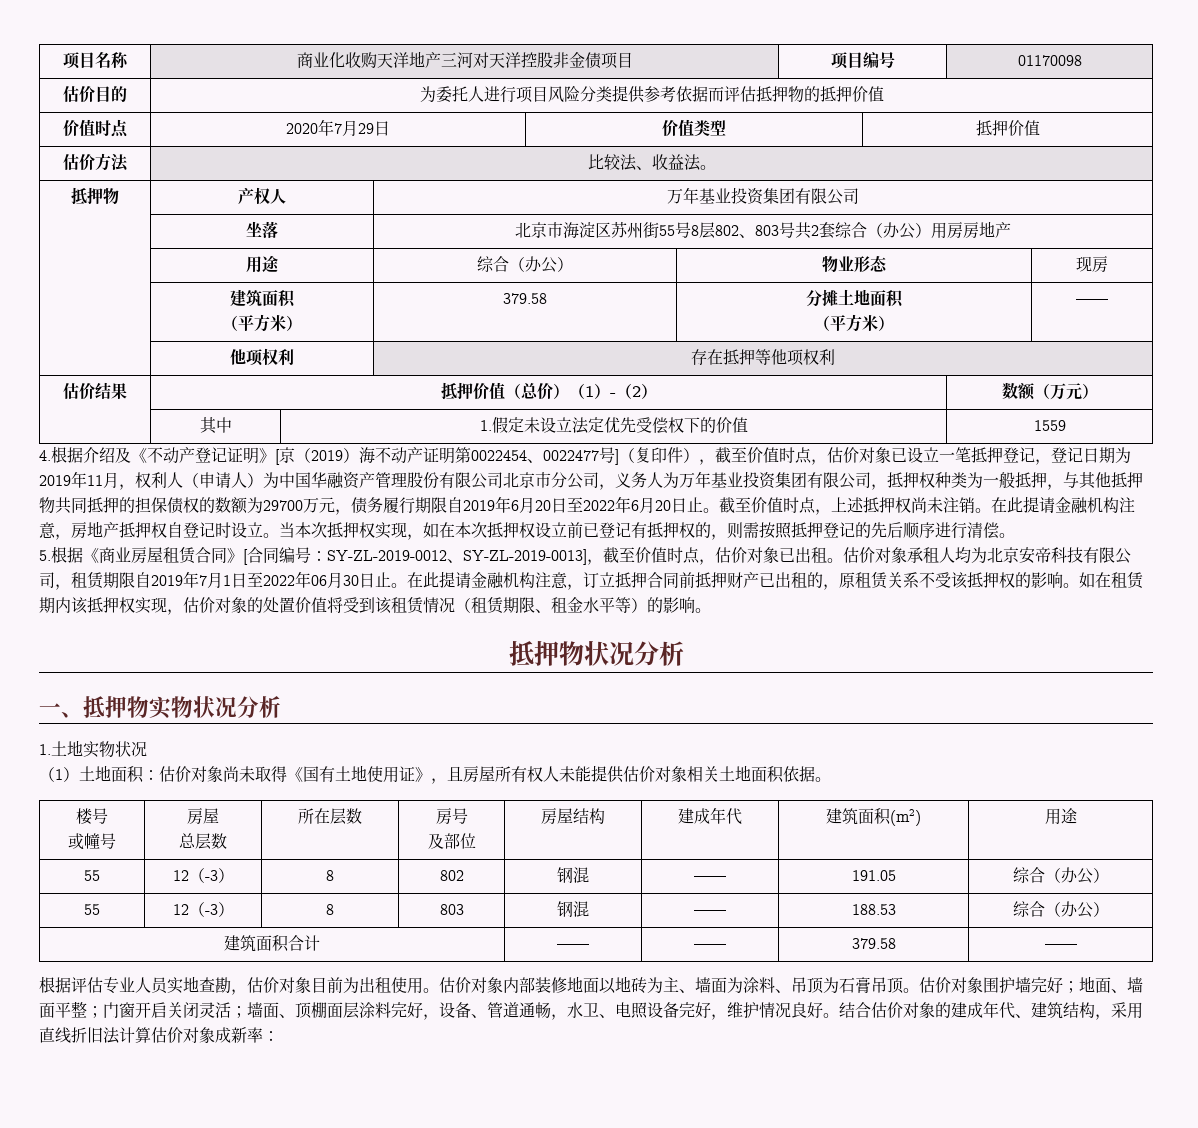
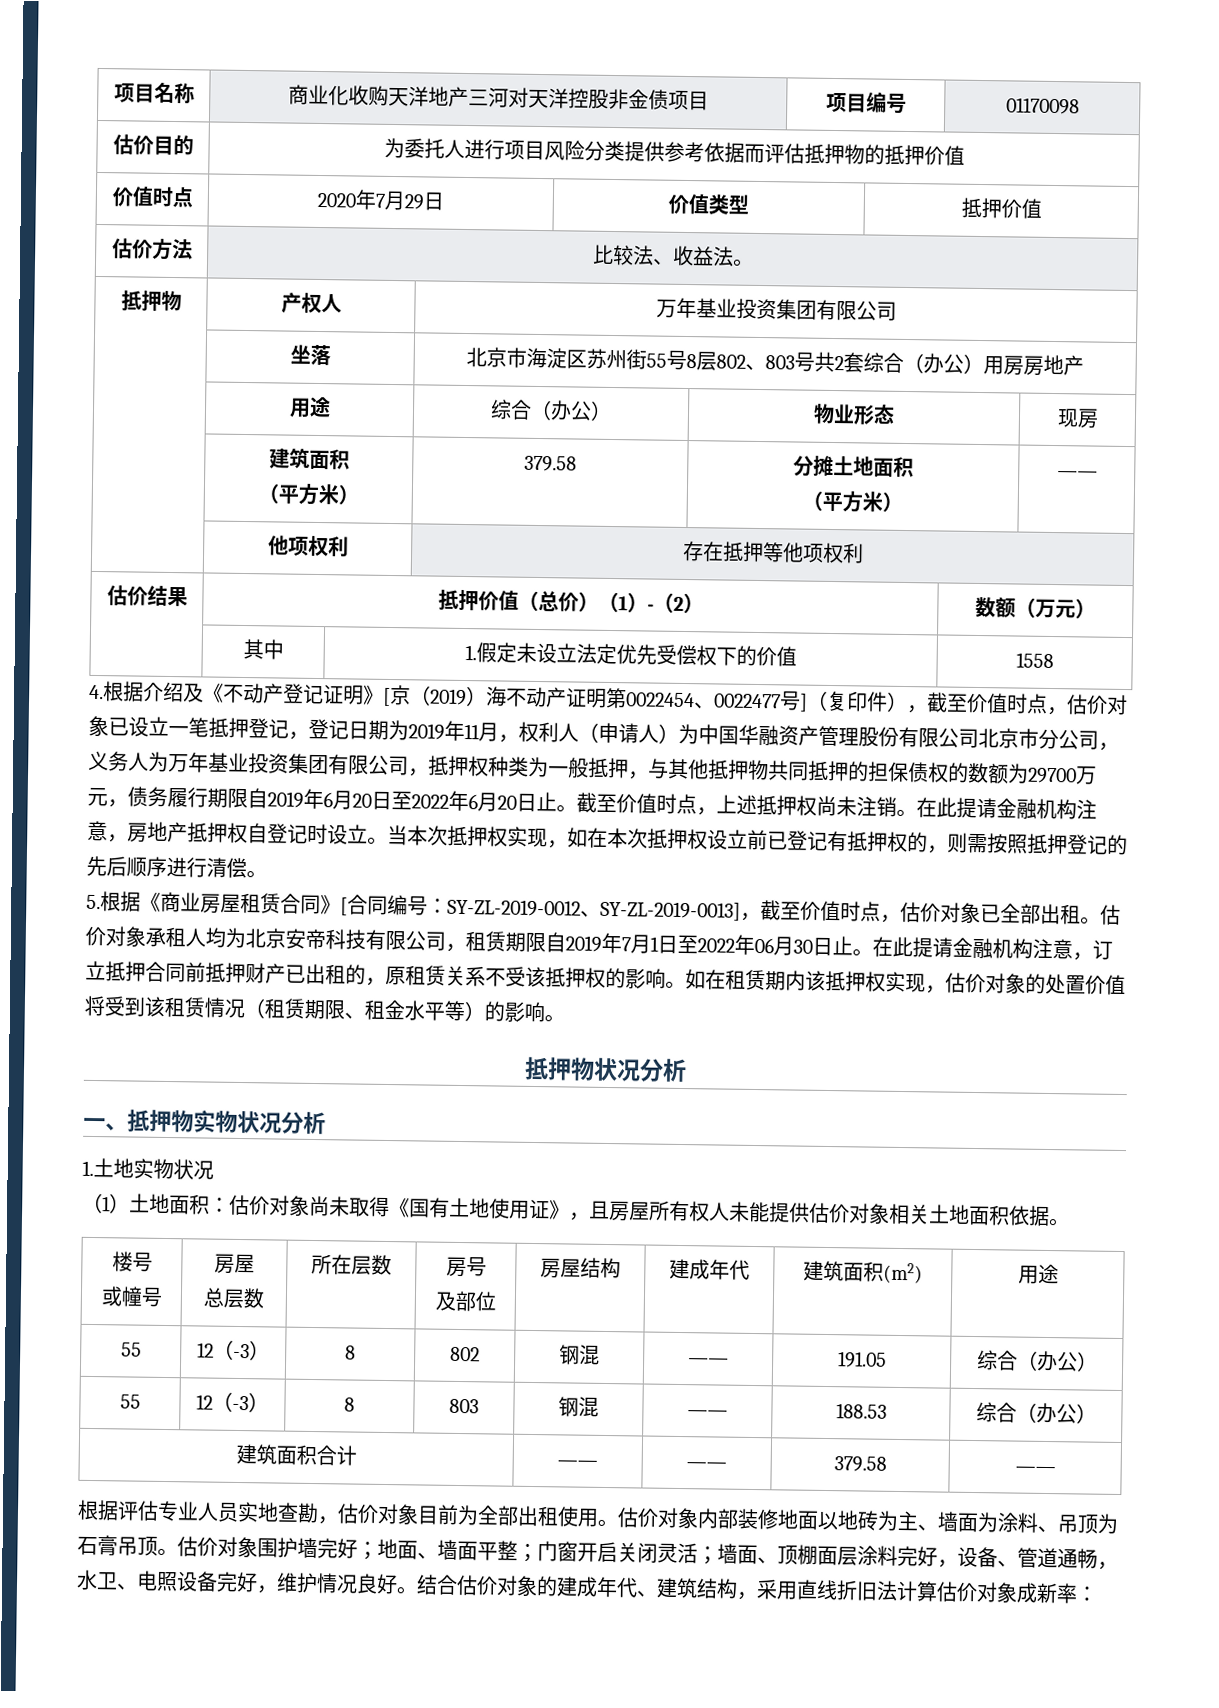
[1033,420,1066,431] 1559 -> [1015,652,1054,669] 1558
(795, 554) none -> [1000,903,1041,924] 全部
(359, 985) none -> [477,1505,519,1526] 全部

